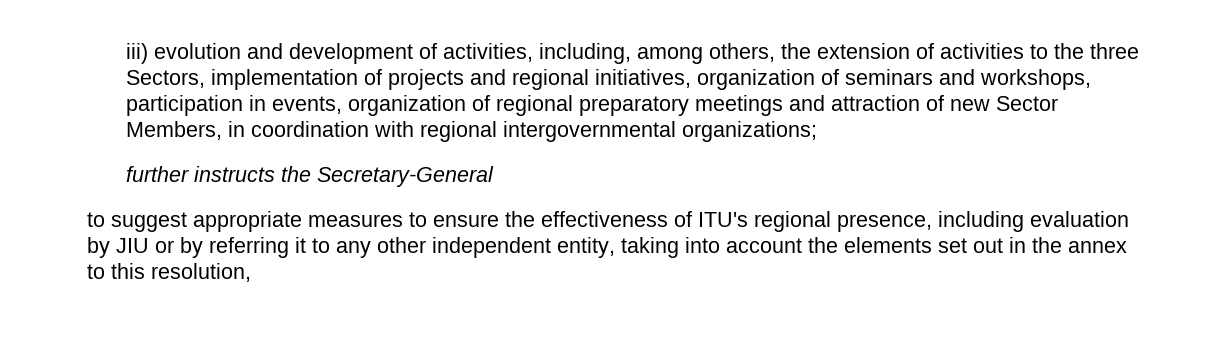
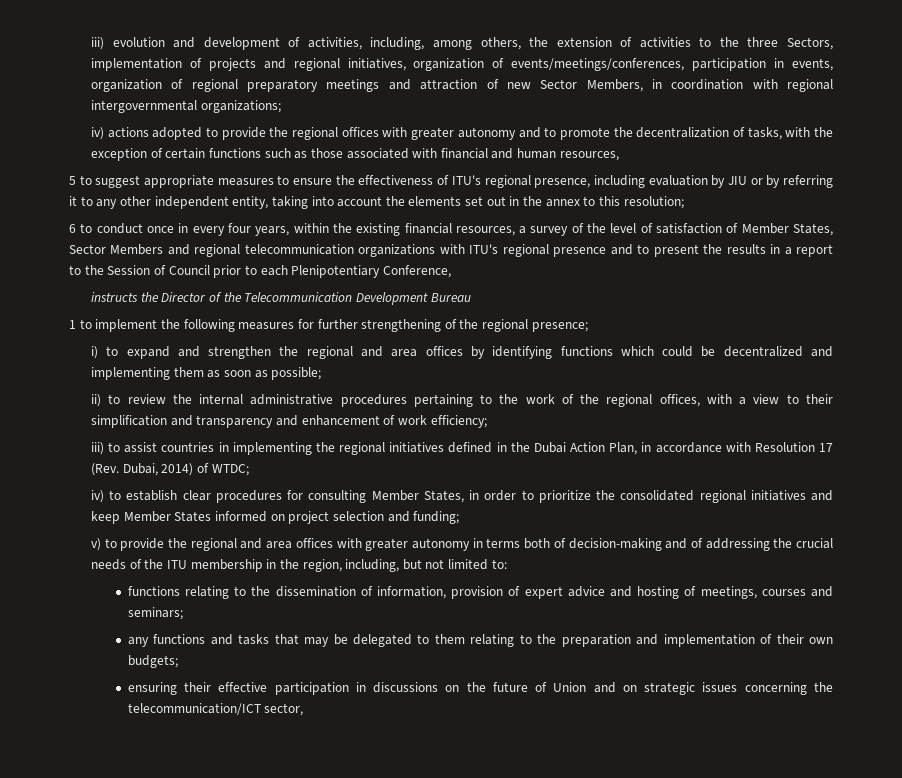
[845,69,1092,90] seminars and workshops, -> [511,58,685,71] events/meetings/conferences,
[126,166,495,187] further instructs the Secretary-General // -> [90,127,834,140] [90,148,619,161] [69,176,76,185] iv) actions adopted to provide the regional offices with greater autonomy and to promote the decentralization of tasks, with the exception of certain functions such as those associated with financial and human resources, // 5
[151,263,251,282] resolution, -> [623,196,684,209] [69,223,834,236] [69,244,834,257] [69,265,451,278] [90,292,471,305] [69,319,588,332] [90,346,834,359] [90,367,322,380] [90,394,833,407] [90,415,487,428] [90,442,834,455] [90,463,249,476] [90,490,833,503] [90,511,460,524] [90,538,834,551] [90,559,507,572] [127,586,834,599] [127,607,183,620] [127,634,834,647] [127,655,178,668] [127,682,834,695] [127,703,304,716] resolution; // 6 to conduct once in every four years, within the existing financial resources, a survey of the level of satisfaction of Member States, Sector Members and regional telecommunication organizations with ITU's regional presence and to present the results in a report to the Session of Council prior to each Plenipotentiary Conference, // instructs the Director of the Telecommunication Development Bureau // 1 to implement the following measures for further strengthening of the regional presence; // i) to expand and strengthen the regional and area offices by identifying functions which could be decentralized and implementing them as soon as possible; // ii) to review the internal administrative procedures pertaining to the work of the regional offices, with a view to their simplification and transparency and enhancement of work efficiency; // iii) to assist countries in implementing the regional initiatives defined in the Dubai Action Plan, in accordance with Resolution 17 (Rev. Dubai, 2014) of WTDC; // iv) to establish clear procedures for consulting Member States, in order to prioritize the consolidated regional initiatives and keep Member States informed on project selection and funding; // v) to provide the regional and area offices with greater autonomy in terms both of decision-making and of addressing the crucial needs of the ITU membership in the region, including, but not limited to: // functions relating to the dissemination of information, provision of expert advice and hosting of meetings, courses and seminars; // any functions and tasks that may be delegated to them relating to the preparation and implementation of their own budgets; // ensuring their effective participation in discussions on the future of Union and on strategic issues concerning the telecommunication/ICT sector,

